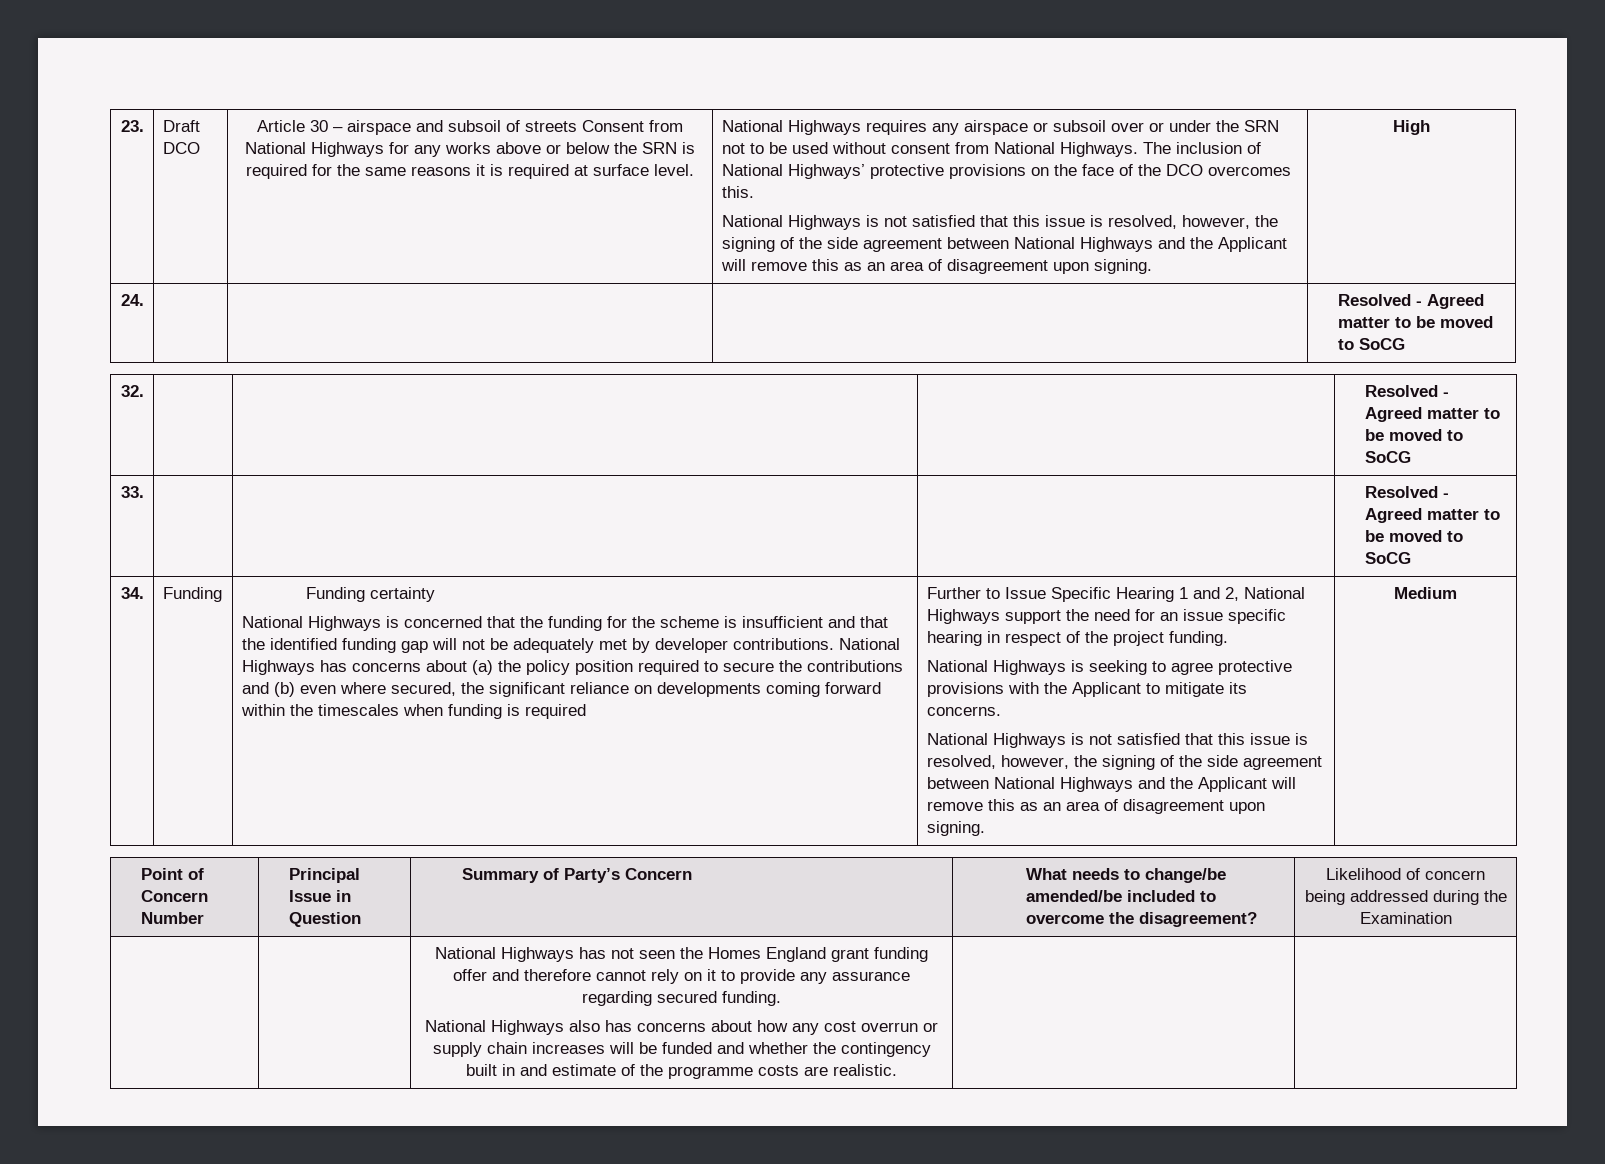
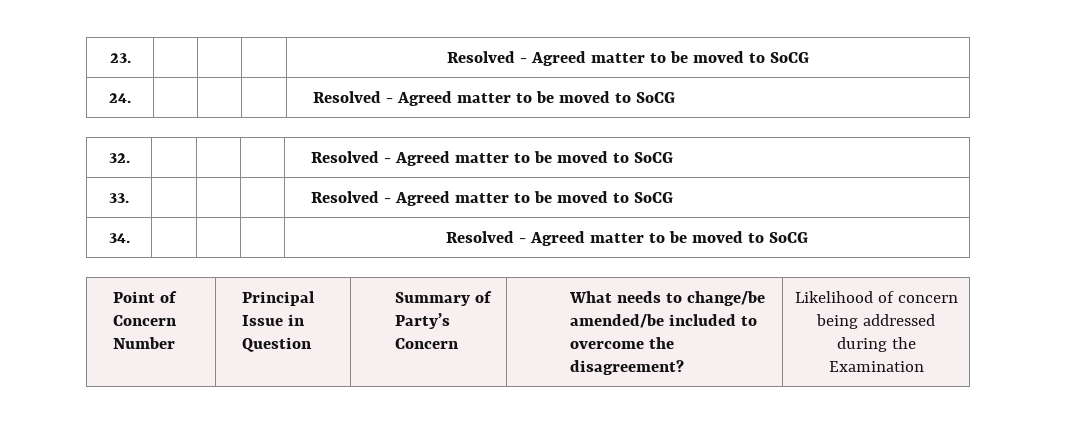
[162,120,200,132] [162,142,200,154] [257,120,683,135] [245,142,695,157] [246,164,694,179] [721,120,1279,135] [721,142,1261,157] [721,164,1291,179] [721,186,754,198] [721,215,1278,230] [721,237,1287,252] [720,259,1152,274] [1393,120,1430,135] Draft DCO | Article 30 – airspace and subsoil of streets Consent from National Highways for any works above or below the SRN is required for the same reasons it is required at surface level. | National Highways requires any airspace or subsoil over or under the SRN not to be used without consent from National Highways. The inclusion of National Highways’ protective provisions on the face of the DCO overcomes this. // National Highways is not satisfied that this issue is resolved, however, the signing of the side agreement between National Highways and the Applicant will remove this as an area of disagreement upon signing. | High -> [447,51,809,66] | | | Resolved - Agreed matter to be moved to SoCG
[162,587,222,602] [305,587,435,602] [241,616,888,631] [241,638,900,653] [241,660,903,675] [241,682,881,697] [240,704,586,719] [926,587,1305,602] [926,609,1286,624] [926,631,1228,646] [926,660,1292,675] [926,682,1247,697] [926,706,1001,716] [926,733,1308,748] [926,755,1322,770] [926,777,1296,792] [926,799,1265,814] [926,821,985,836] [1394,587,1457,599] Funding | Funding certainty // National Highways is concerned that the funding for the scheme is insufficient and that the identified funding gap will not be adequately met by developer contributions. National Highways has concerns about (a) the policy position required to secure the contributions and (b) even where secured, the significant reliance on developments coming forward within the timescales when funding is required | Further to Issue Specific Hearing 1 and 2, National Highways support the need for an issue specific hearing in respect of the project funding. // National Highways is seeking to agree protective provisions with the Applicant to mitigate its concerns. // National Highways is not satisfied that this issue is resolved, however, the signing of the side agreement between National Highways and the Applicant will remove this as an area of disagreement upon signing. | Medium -> [446,231,808,246] | | | Resolved - Agreed matter to be moved to SoCG
[435,947,928,962] [453,969,910,984] [582,991,781,1006] [425,1020,938,1035] [432,1042,931,1057] [466,1064,897,1079] // | | National Highways has not seen the Homes England grant funding offer and therefore cannot rely on it to provide any assurance regarding secured funding. // National Highways also has concerns about how any cost overrun or supply chain increases will be funded and whether the contingency built in and estimate of the programme costs are realistic. | | -> (924, 366) none

